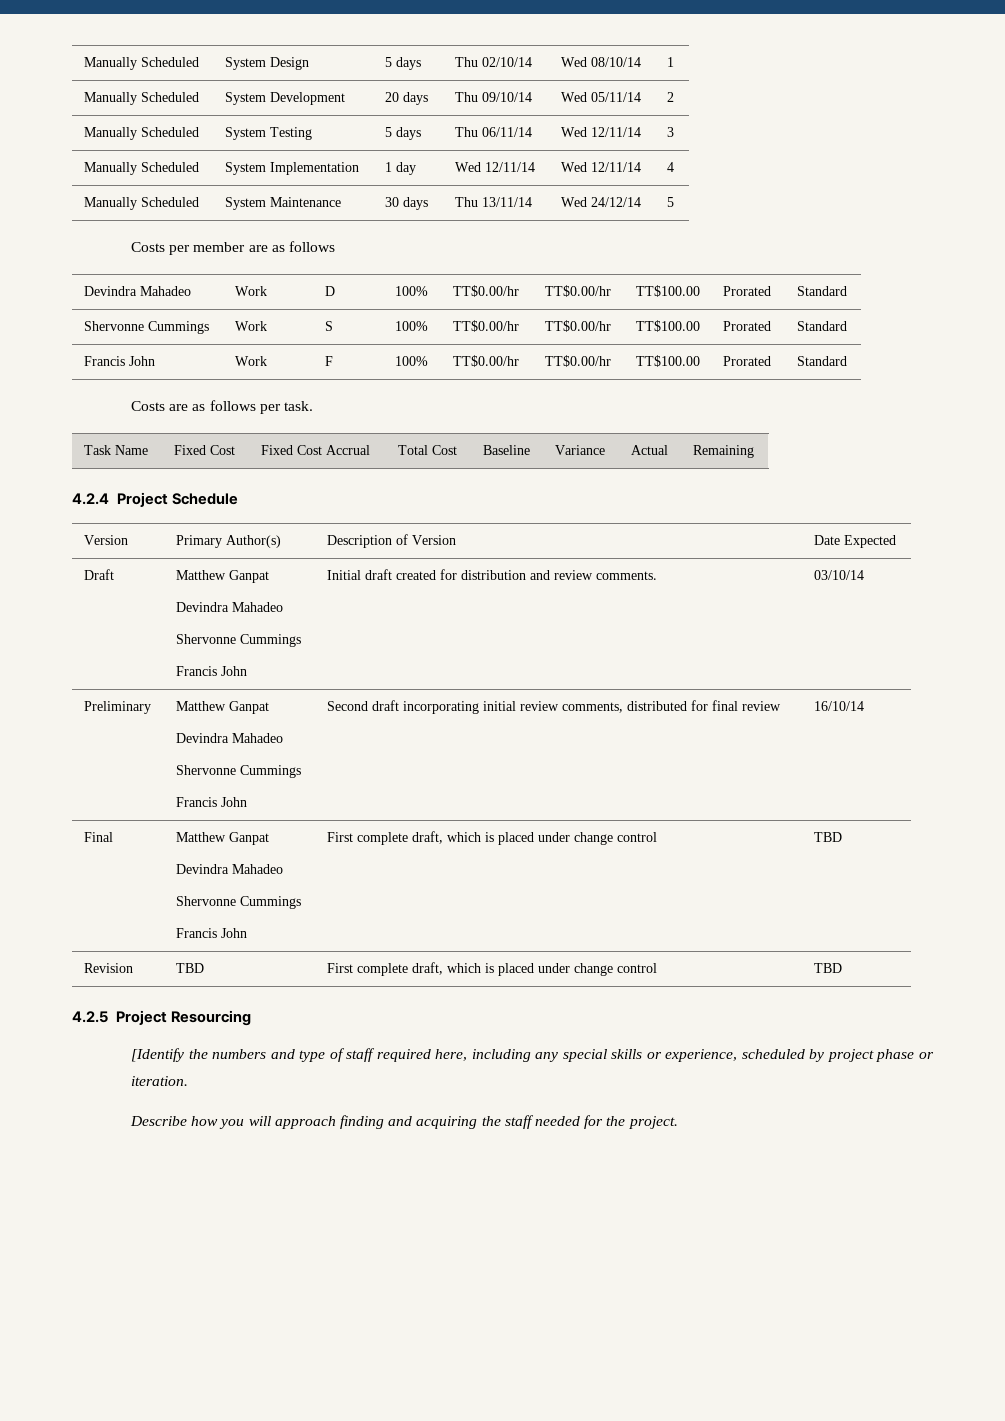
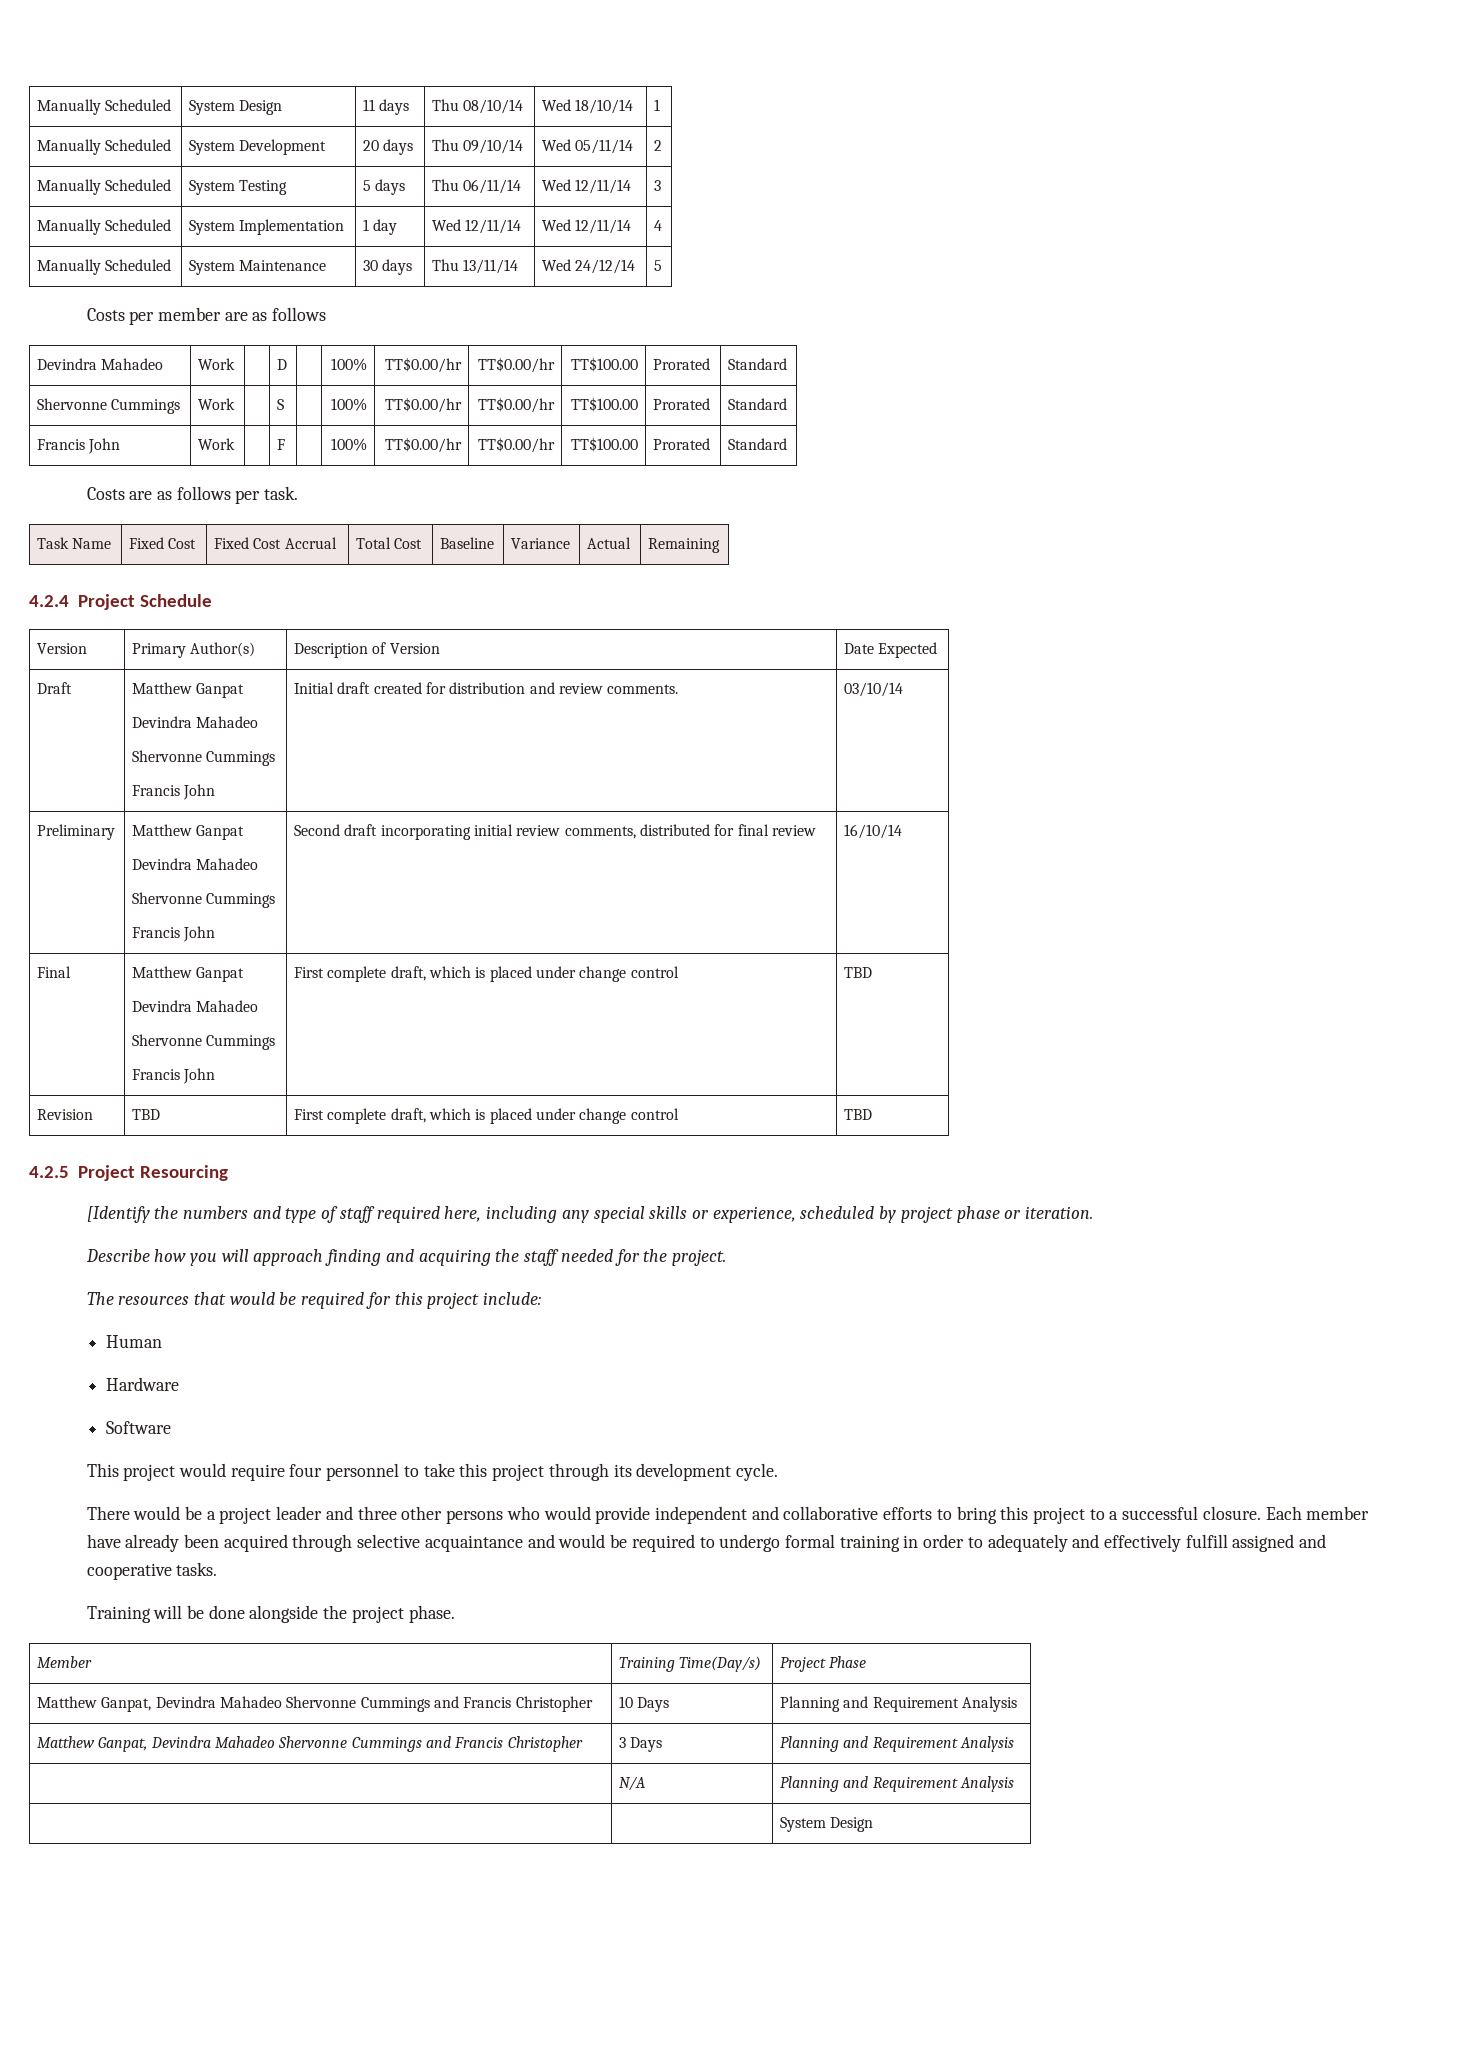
[385,57,422,70] [455,57,533,67] [561,57,642,67] 5 days | Thu 02/10/14 | Wed 08/10/14 -> [363,99,410,115] [432,99,524,114] [542,99,634,114] 11 days | Thu 08/10/14 | Wed 18/10/14
(678, 1122) none -> [86,1292,542,1309] [105,1335,162,1348] [105,1377,179,1391] [105,1421,171,1434] [86,1463,778,1481] [86,1506,1370,1524] [86,1534,1327,1552] [86,1562,218,1580] [86,1605,455,1623] [37,1656,93,1668] [619,1656,762,1672] [780,1656,867,1672] [37,1696,593,1712] [619,1696,670,1712] [780,1696,1018,1712] [37,1736,583,1752] [619,1737,663,1752] [780,1736,1015,1752] [619,1776,646,1791] [780,1776,1015,1792] [780,1817,874,1832] // The resources that would be required for this project include: // Human // Hardware // Software // This project would require four personnel to take this project through its development cycle. // There would be a project leader and three other persons who would provide independent and collaborative efforts to bring this project to a successful closure. Each member have already been acquired through selective acquaintance and would be required to undergo formal training in order to adequately and effectively fulfill assigned and cooperative tasks. // Training will be done alongside the project phase. // Member | Training Time(Day/s) | Project Phase // Matthew Ganpat, Devindra Mahadeo Shervonne Cummings and Francis Christopher | 10 Days | Planning and Requirement Analysis // Matthew Ganpat, Devindra Mahadeo Shervonne Cummings and Francis Christopher | 3 Days | Planning and Requirement Analysis // | N/A | Planning and Requirement Analysis // | | System Design

